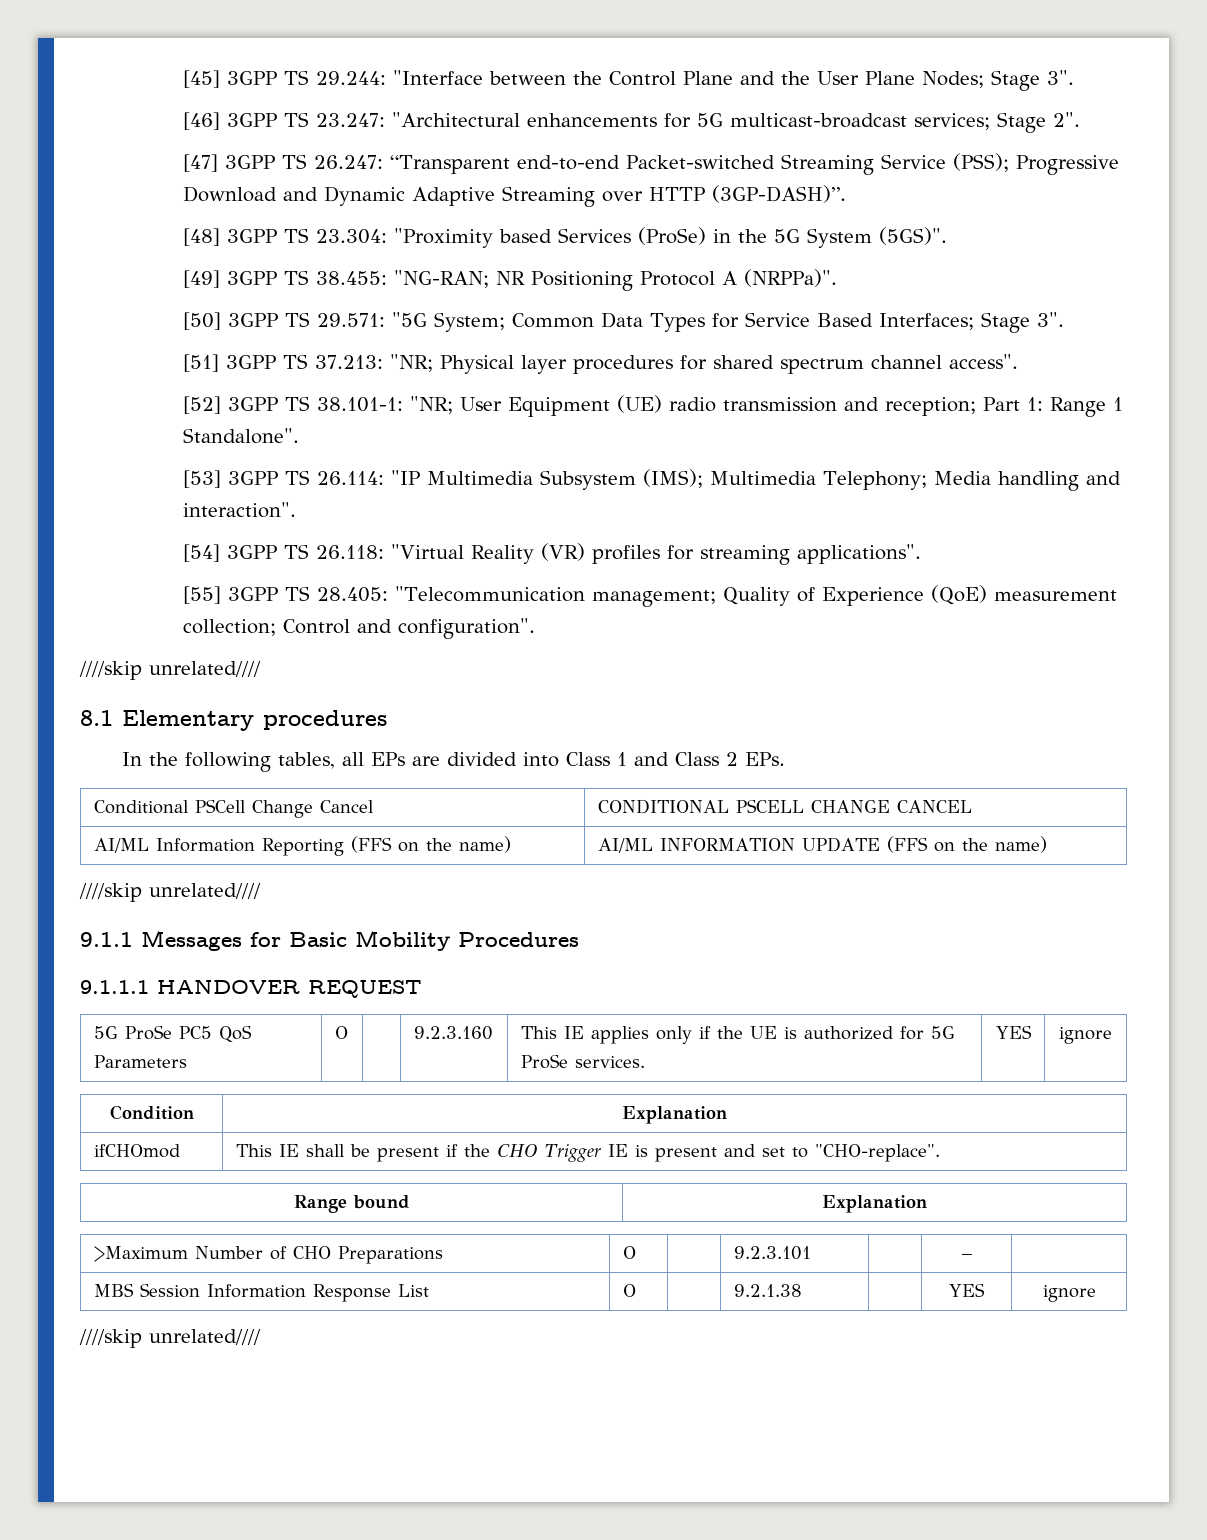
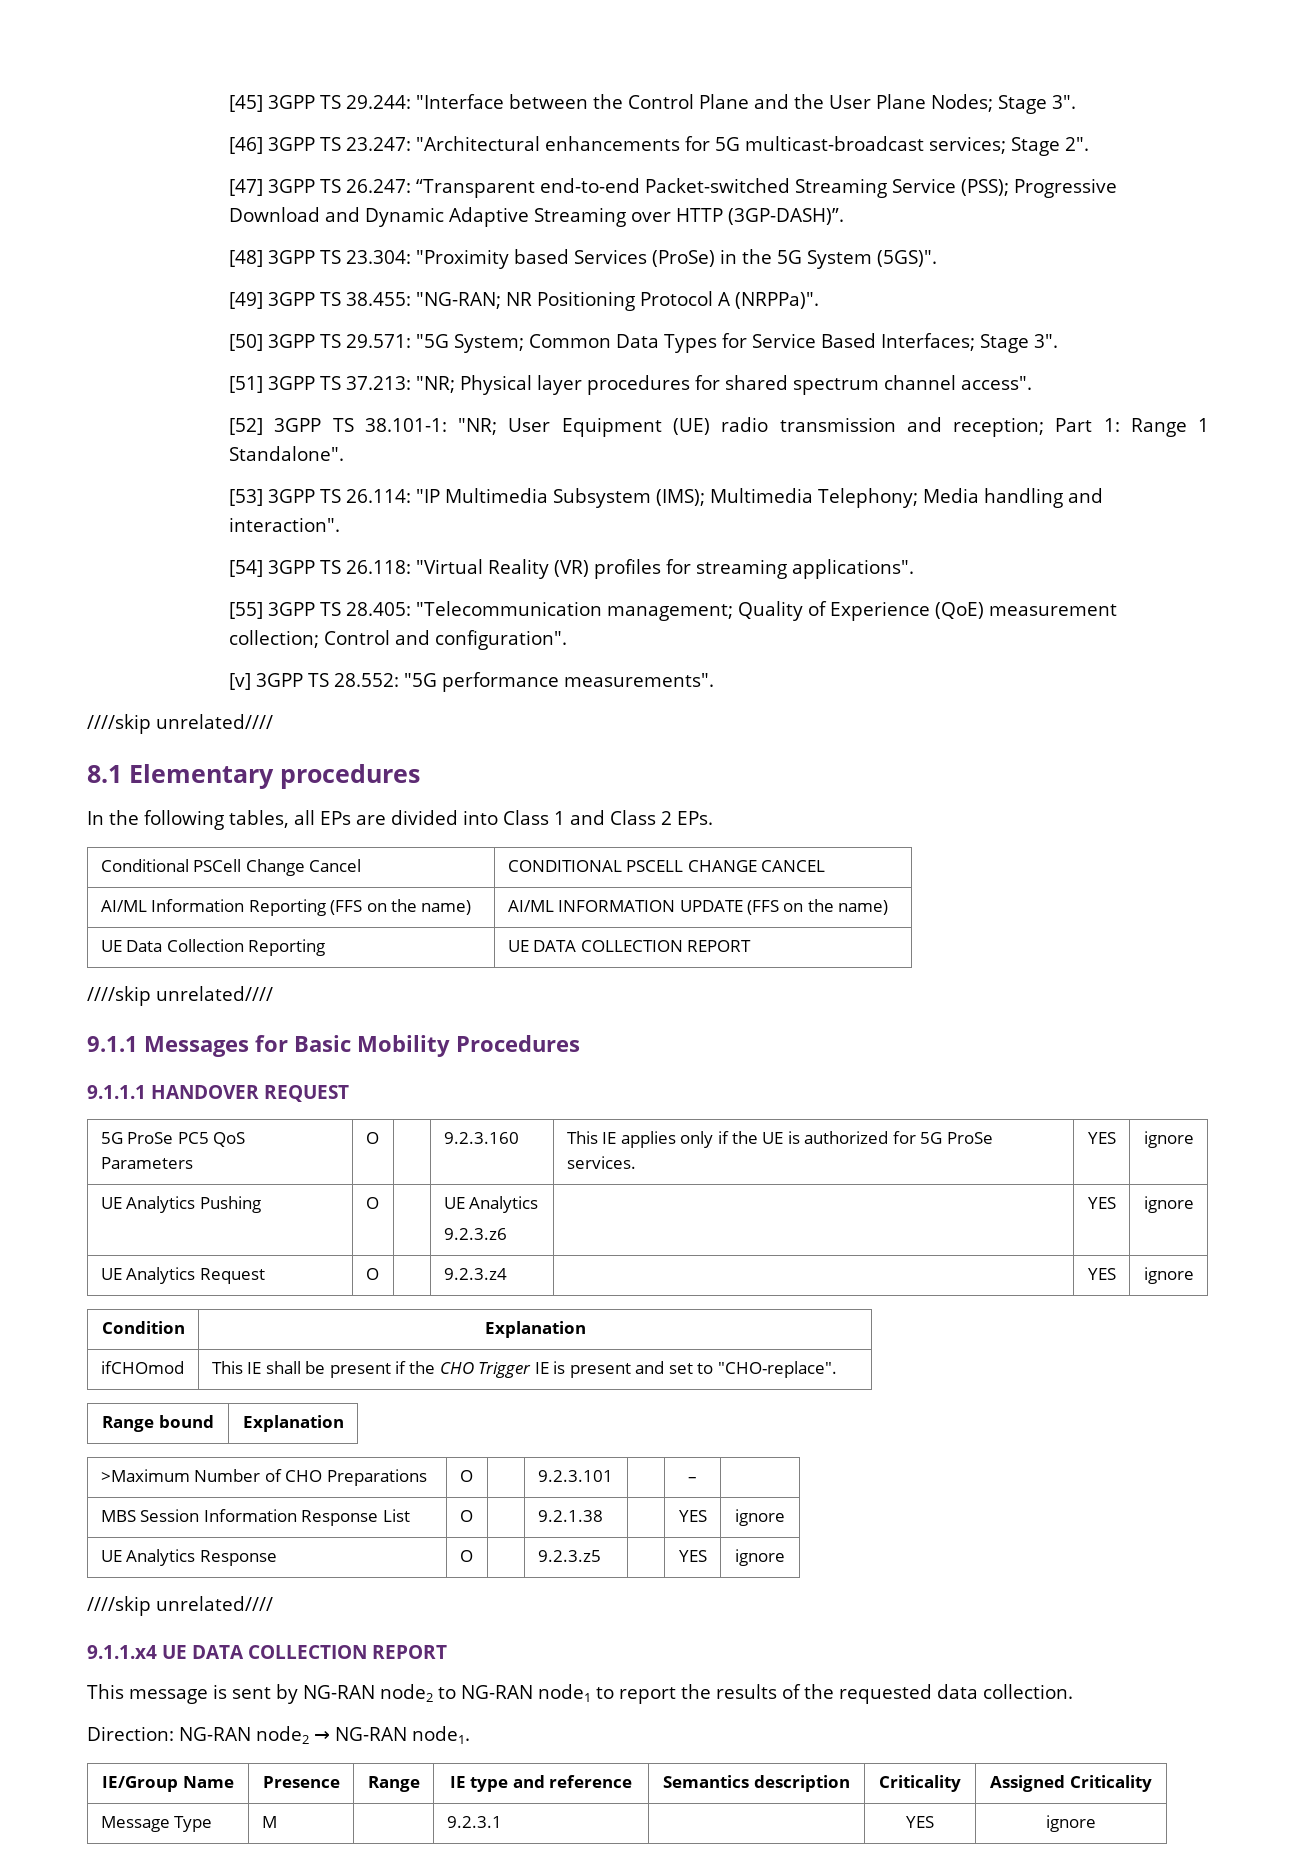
(535, 628) none -> [229,672,715,692] // [v] 3GPP TS 28.552: "5G performance measurements".
(1047, 844) none -> [100,939,326,956] [507,940,752,952] // UE Data Collection Reporting | UE DATA COLLECTION REPORT
(1112, 1035) none -> [100,1196,261,1213] [365,1197,379,1209] [443,1196,539,1213] [443,1228,507,1240] [1087,1197,1116,1209] [1143,1196,1194,1213] [100,1267,265,1284] [365,1268,379,1280] [443,1268,507,1280] [1087,1268,1116,1280] [1143,1267,1194,1284] // UE Analytics Pushing | O | | UE Analytics // 9.2.3.z6 | | YES | ignore // UE Analytics Request | O | | 9.2.3.z4 | | YES | ignore
[79,1329,261,1348] // ////skip unrelated//// -> [100,1549,277,1566] [459,1550,473,1562] [537,1550,601,1562] [678,1550,707,1562] [735,1549,785,1566] [87,1596,273,1616] [87,1645,447,1659] [87,1684,1073,1704] [87,1726,470,1744] [102,1776,234,1792] [262,1776,340,1788] [367,1776,420,1792] [449,1775,633,1792] [663,1775,850,1792] [879,1775,961,1792] [990,1775,1152,1792] [100,1816,213,1832] [261,1816,277,1828] [446,1816,502,1828] [906,1816,934,1828] [1046,1815,1096,1832] // UE Analytics Response | O | | 9.2.3.z5 | | YES | ignore // ////skip unrelated//// // 9.1.1.x4 UE DATA COLLECTION REPORT // This message is sent by NG-RAN node2 to NG-RAN node1 to report the results of the requested data collection. // Direction: NG-RAN node2 → NG-RAN node1. // IE/Group Name | Presence | Range | IE type and reference | Semantics description | Criticality | Assigned Criticality // Message Type | M | | 9.2.3.1 | | YES | ignore

